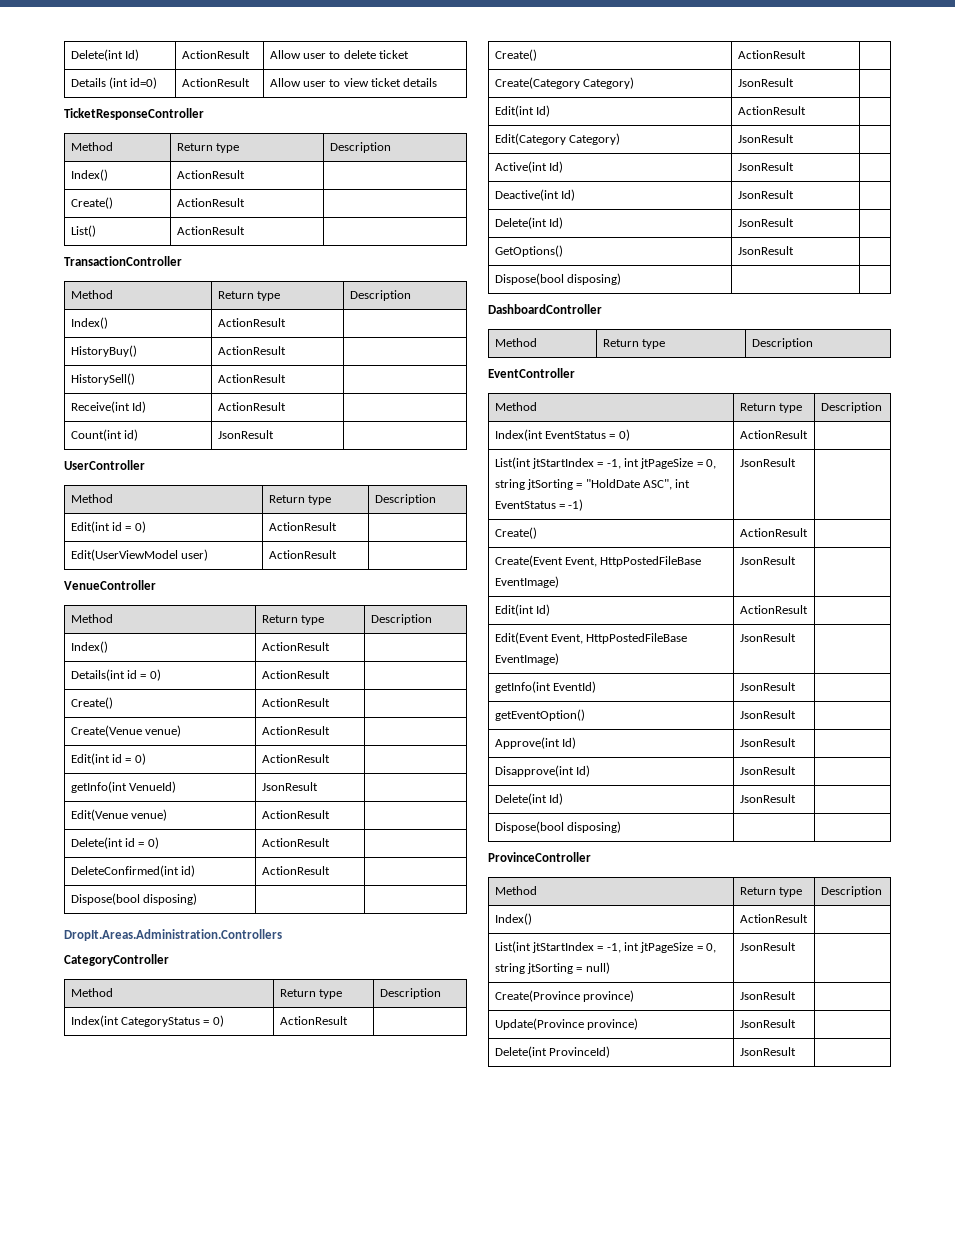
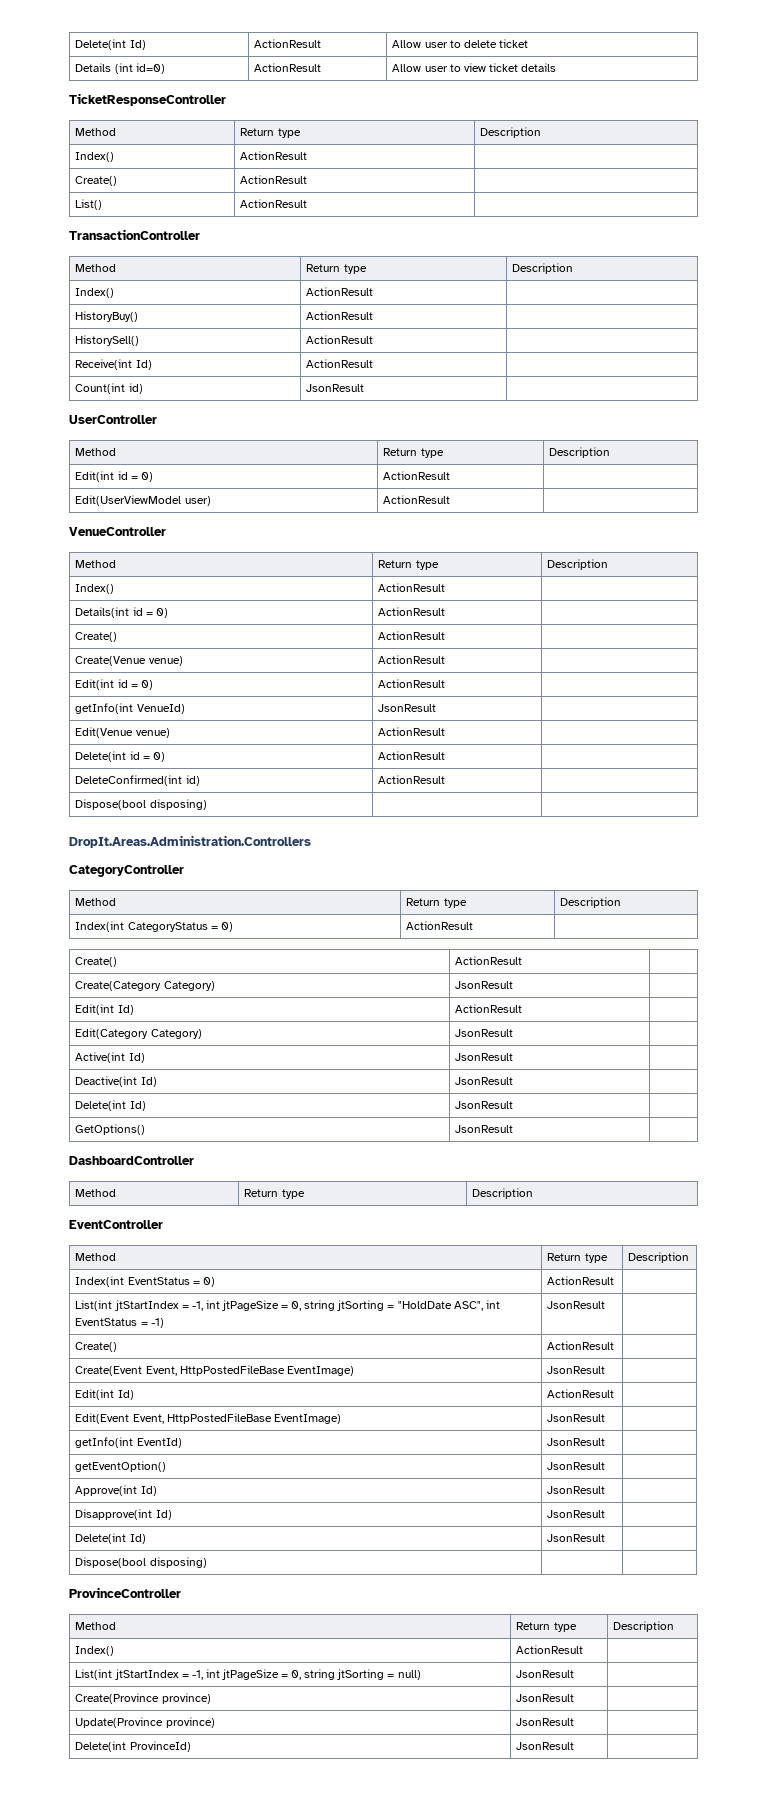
[494,273,621,285] // Dispose(bool disposing) | | -> (514, 1129) none

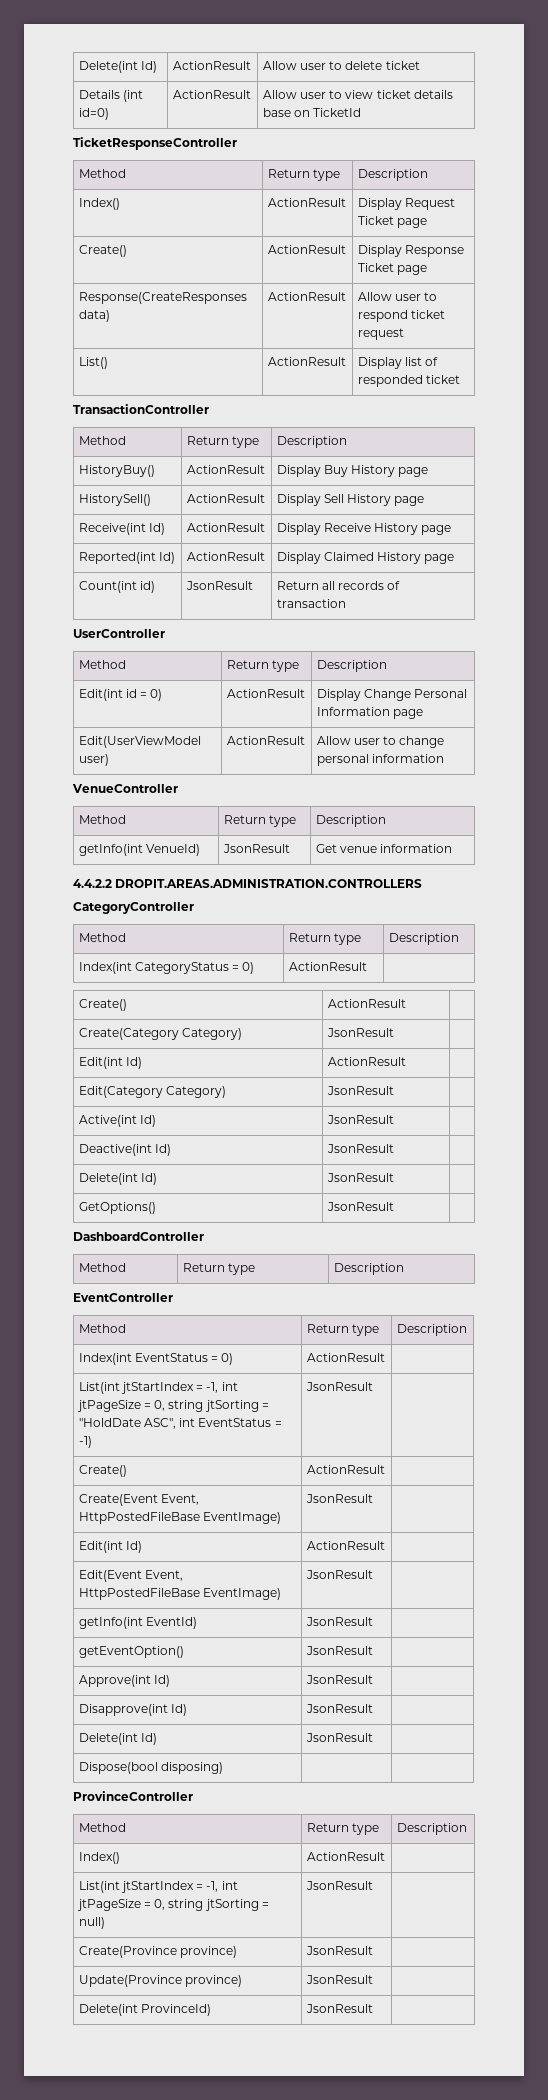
(556, 67) none -> [262,108,362,117] base on TicketId
[75,176,118,186] [240,175,308,184] [75,199,103,210] [240,199,308,208] // Create() | ActionResult | // List() | ActionResult | -> [357,198,455,210] [357,216,427,228] [78,245,127,257] [267,245,346,254] [357,245,464,257] [357,263,427,275] [78,292,247,304] [78,310,110,322] [267,292,346,301] [357,292,438,301] [357,310,445,322] [357,328,404,340] [78,357,108,369] [267,357,346,366] [357,357,439,369] [357,375,460,387] Display Request Ticket page // Create() | ActionResult | Display Response Ticket page // Response(CreateResponses data) | ActionResult | Allow user to respond ticket request // List() | ActionResult | Display list of responded ticket
[75,288,115,298] [306,287,374,296] // Index() | ActionResult | -> (347, 442) none
[75,335,140,346] [306,335,374,344] [75,359,152,370] [306,359,374,368] [75,383,143,394] [306,384,365,392] // HistorySell() | ActionResult | // Receive(int Id) | ActionResult | // Count(int id) | JsonResult | -> [276,465,429,477] [78,494,151,506] [186,494,265,503] [276,494,425,506] [78,523,165,535] [186,523,265,532] [276,523,452,535] [78,552,175,564] [186,552,265,561] [276,552,455,564] [78,581,155,593] [185,581,253,590] [276,581,401,590] [276,599,346,608] Display Buy History page // HistorySell() | ActionResult | Display Sell History page // Receive(int Id) | ActionResult | Display Receive History page // Reported(int Id) | ActionResult | Display Claimed History page // Count(int id) | JsonResult | Return all records of transaction
[75,495,211,506] [383,495,451,504] // Edit(UserViewModel user) | ActionResult | -> [316,689,468,701] [316,707,423,719] [78,736,201,748] [78,754,109,766] [226,736,305,745] [316,736,445,748] [316,754,444,766] Display Change Personal Information page // Edit(UserViewModel user) | ActionResult | Allow user to change personal information
[75,584,115,594] [378,583,446,592] [75,607,168,618] [378,607,446,616] [75,632,118,642] [378,631,446,640] [75,656,183,666] [378,655,446,664] [75,679,153,690] [378,679,446,688] [75,703,185,714] [378,704,437,712] [75,727,170,738] [378,727,446,736] [75,751,165,762] [378,751,446,760] [75,775,200,786] [378,775,446,784] [75,799,207,810] [69,835,311,848] Index() | ActionResult | // Details(int id = 0) | ActionResult | // Create() | ActionResult | // Create(Venue venue) | ActionResult | // Edit(int id = 0) | ActionResult | // getInfo(int VenueId) | JsonResult | // Edit(Venue venue) | ActionResult | // Delete(int id = 0) | ActionResult | // DeleteConfirmed(int id) | ActionResult | // Dispose(bool disposing) | | // DropIt.Areas.Administration.Controllers -> [78,844,200,856] [222,844,290,853] [315,844,453,853] [73,879,423,888] getInfo(int VenueId) | JsonResult | Get venue information // 4.4.2.2 DROPIT.AREAS.ADMINISTRATION.CONTROLLERS

